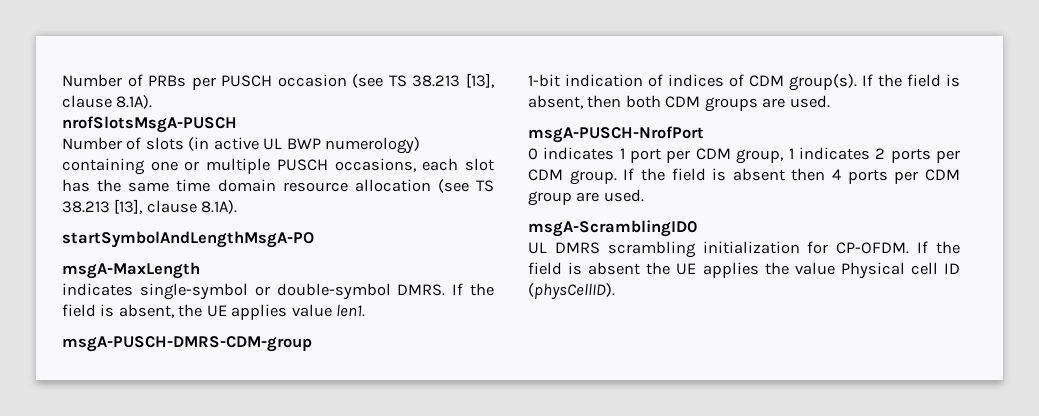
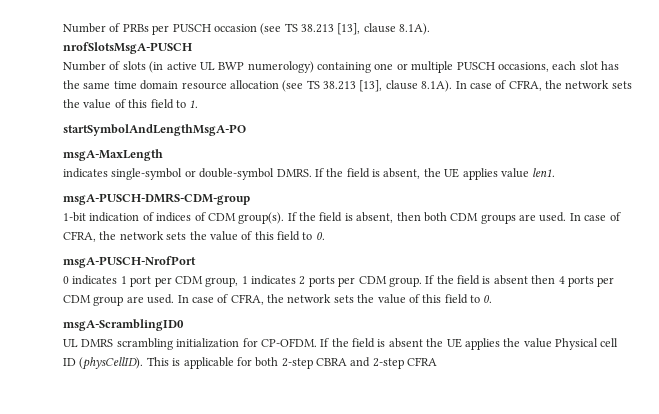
(238, 207) none -> [455,80,632,91] [63,99,199,109] In case of CFRA, the network sets the value of this field to 1.
(830, 101) none -> [569,212,621,221] [63,231,325,242] In case of CFRA, the network sets the value of this field to 0.
(644, 195) none -> [177,294,493,305] In case of CFRA, the network sets the value of this field to 0.
(615, 291) none -> [146,357,438,369] This is applicable for both 2-step CBRA and 2-step CFRA

